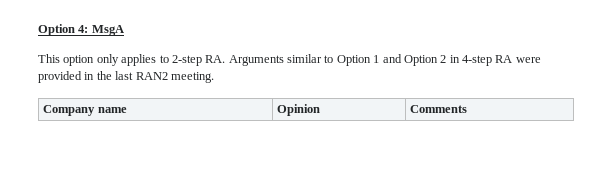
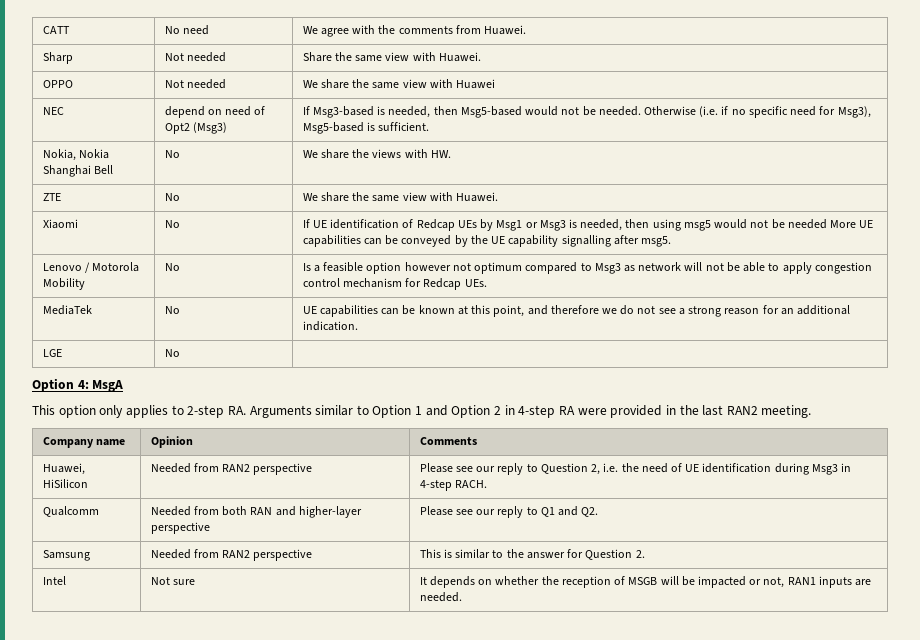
(38, 30) none -> [42,26,70,34] [164,25,209,35] [302,25,527,37] [42,52,73,64] [164,52,226,62] [302,52,481,62] [42,80,73,88] [164,79,226,89] [302,79,496,89] [42,107,64,115] [164,106,266,118] [164,122,227,134] [302,106,871,118] [302,122,430,134] [42,149,109,161] [42,165,113,177] [164,150,180,158] [302,149,451,159] [42,193,61,201] [164,193,180,201] [302,192,499,202] [42,219,78,229] [164,220,180,228] [302,219,874,231] [302,235,672,247] [42,262,140,273] [42,278,85,290] [164,263,180,271] [302,262,872,274] [302,278,487,290] [42,305,92,315] [164,306,180,314] [302,305,851,317] [302,321,358,331] [42,349,62,357] [164,349,180,357] CATT | No need | We agree with the comments from Huawei. // Sharp | Not needed | Share the same view with Huawei. // OPPO | Not needed | We share the same view with Huawei // NEC | depend on need of Opt2 (Msg3) | If Msg3-based is needed, then Msg5-based would not be needed. Otherwise (i.e. if no specific need for Msg3), Msg5-based is sufficient. // Nokia, Nokia Shanghai Bell | No | We share the views with HW. // ZTE | No | We share the same view with Huawei. // Xiaomi | No | If UE identification of Redcap UEs by Msg1 or Msg3 is needed, then using msg5 would not be needed More UE capabilities can be conveyed by the UE capability signalling after msg5. // Lenovo / Motorola Mobility | No | Is a feasible option however not optimum compared to Msg3 as network will not be able to apply congestion control mechanism for Redcap UEs. // MediaTek | No | UE capabilities can be known at this point, and therefore we do not see a strong reason for an additional indication. // LGE | No | //
(468, 109) none -> [42,463,85,475] [42,479,88,488] [150,463,313,475] [419,463,852,475] [419,480,487,491] [42,506,99,517] [150,506,362,518] [150,522,210,534] [419,506,599,518] [42,550,90,561] [150,549,313,561] [419,549,645,560] [42,576,66,585] [150,577,195,585] [419,576,872,588] [419,592,462,602] // Huawei, HiSilicon | Needed from RAN2 perspective | Please see our reply to Question 2, i.e. the need of UE identification during Msg3 in 4-step RACH. // Qualcomm | Needed from both RAN and higher-layer perspective | Please see our reply to Q1 and Q2. // Samsung | Needed from RAN2 perspective | This is similar to the answer for Question 2. // Intel | Not sure | It depends on whether the reception of MSGB will be impacted or not, RAN1 inputs are needed.

